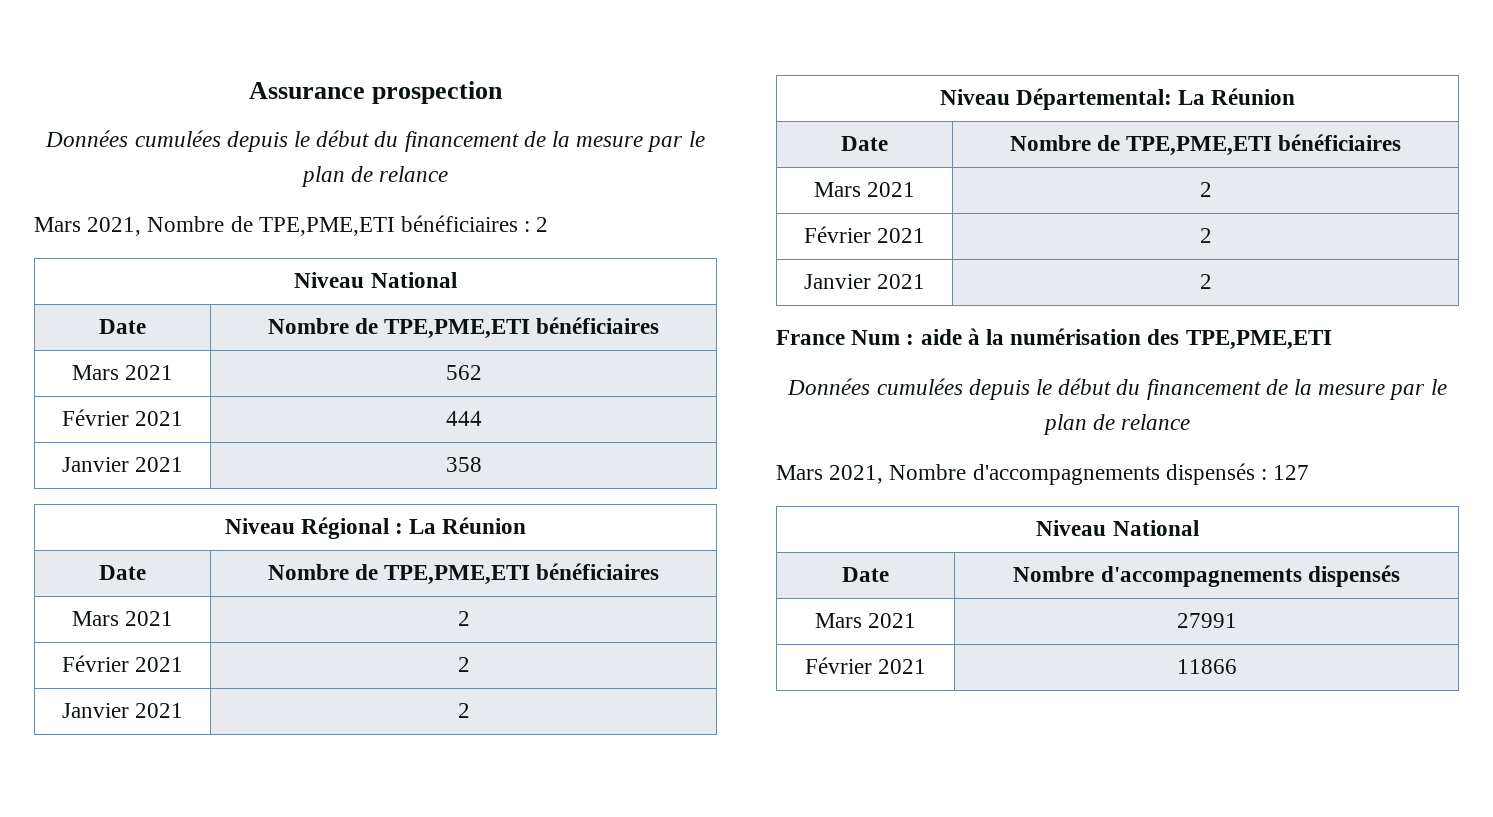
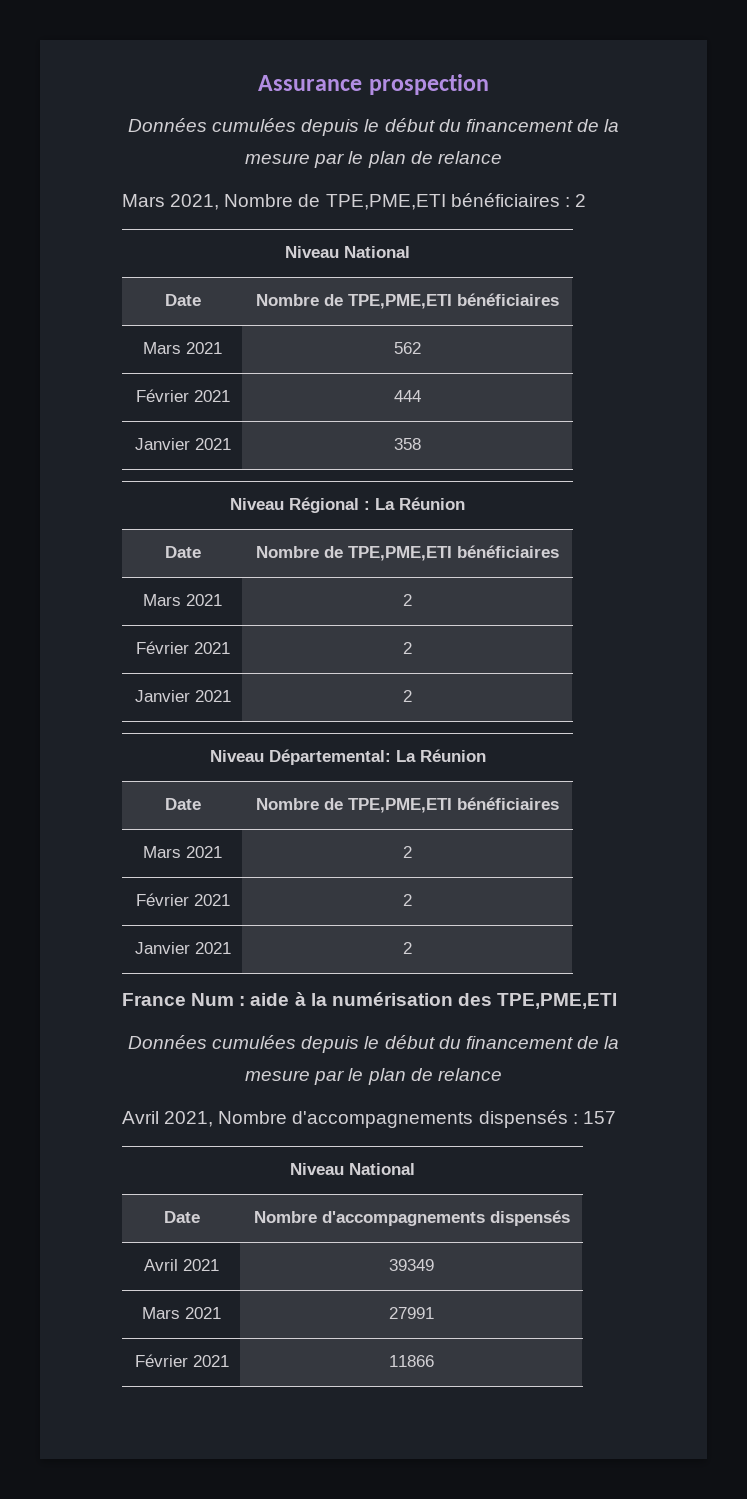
[776,465,823,480] Mars -> [122,1111,159,1124] Avril
[1273,465,1310,480] 127 -> [582,1111,616,1124] 157
(1400, 576) none -> [144,1259,219,1271] [389,1259,434,1271] // Avril 2021 | 39349

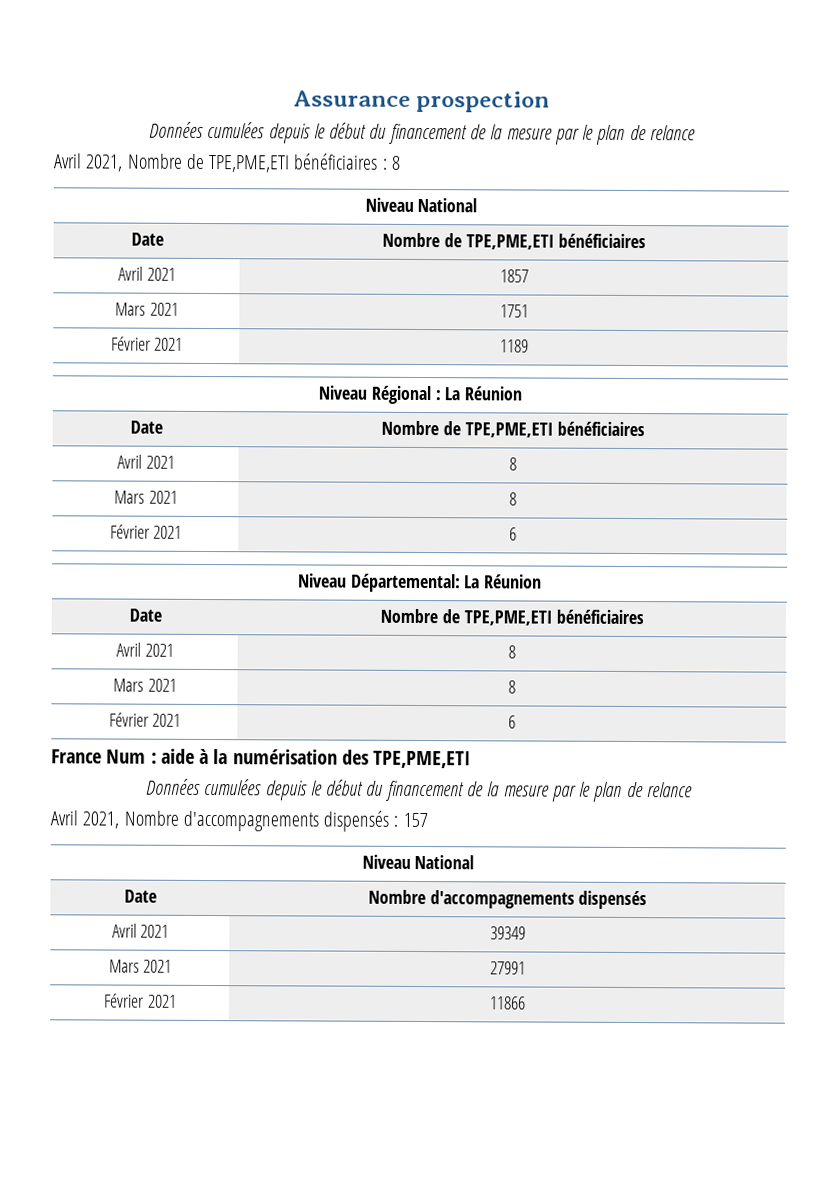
[122,194,165,207] Mars -> [53,153,82,169] Avril
[574,194,586,207] 2 -> [390,155,401,170] 8
[143,342,222,354] [394,342,421,354] [135,389,230,402] [394,390,421,402] [134,438,231,450] [394,438,421,450] // Mars 2021 | 562 // Février 2021 | 444 // Janvier 2021 | 358 -> [118,266,176,281] [499,269,529,283] [115,302,179,316] [499,304,529,318] [110,336,184,351] [499,339,529,353] // Avril 2021 | 1857 // Mars 2021 | 1751 // Février 2021 | 1189
[143,594,222,606] [403,594,412,606] [135,641,230,654] [403,642,412,654] [134,690,231,702] [403,690,412,702] // Mars 2021 | 2 // Février 2021 | 2 // Janvier 2021 | 2 -> [117,454,175,469] [509,457,517,471] [114,490,178,504] [509,492,517,506] [109,524,183,539] [509,527,517,541] // Avril 2021 | 8 // Mars 2021 | 8 // Février 2021 | 6
[143,846,222,858] [403,846,412,858] [135,893,230,906] [403,894,412,906] [134,942,231,954] [403,942,412,954] // Mars 2021 | 2 // Février 2021 | 2 // Janvier 2021 | 2 -> [116,642,174,657] [508,645,516,659] [113,678,177,692] [508,680,516,694] [108,712,182,727] [508,715,516,729] // Avril 2021 | 8 // Mars 2021 | 8 // Février 2021 | 6

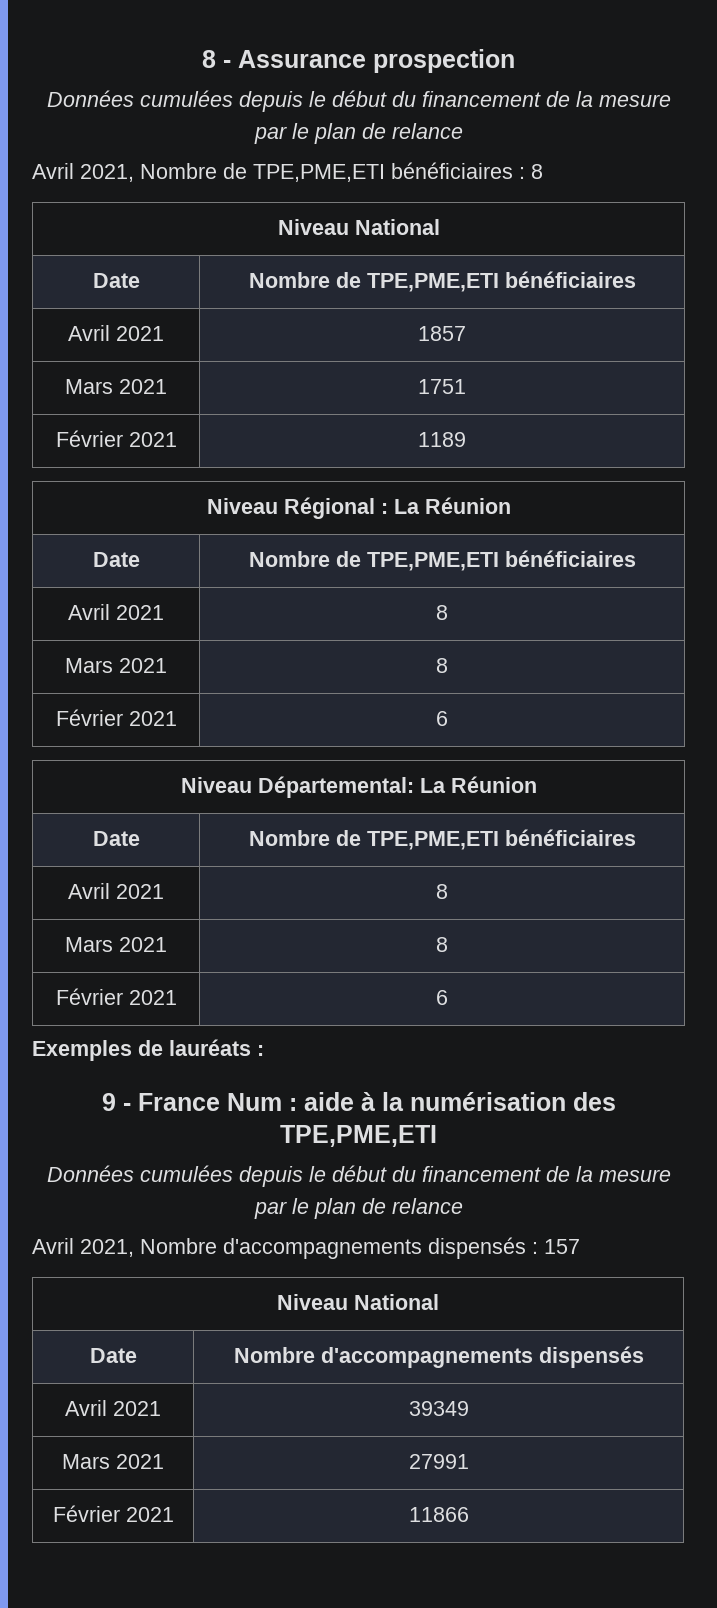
(292, 98) none -> [202,50,231,68] 8 -
(516, 722) none -> [32,1039,264,1061] [101,1093,131,1111] Exemples de lauréats : // 9 -

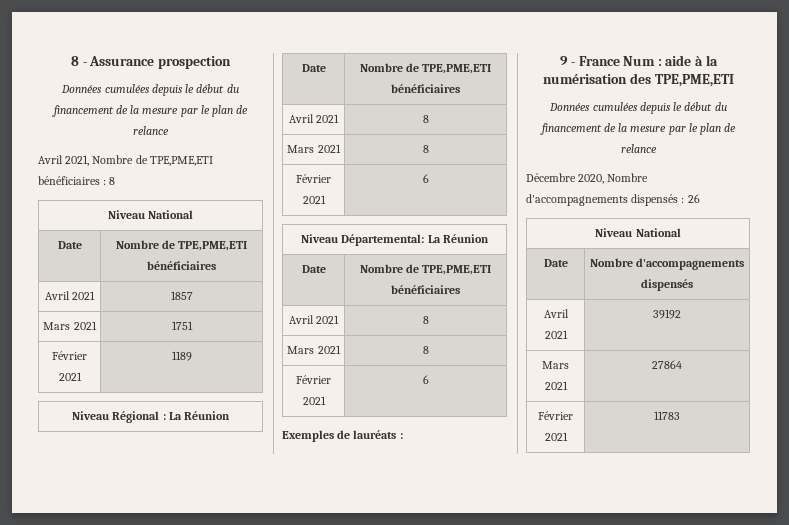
[32,1238,134,1257] Avril 2021, -> [526,173,605,184] Décembre 2020,
[544,1239,580,1254] 157 -> [687,194,700,203] 26
[408,1401,469,1416] [62,1454,164,1469] [408,1454,469,1469] [52,1505,174,1522] [408,1507,469,1522] 39349 // Mars 2021 | 27991 // Février 2021 | 11866 -> [653,309,681,319] [542,361,569,369] [544,381,568,390] [652,360,682,369] [538,411,573,420] [544,432,568,441] [654,411,680,420] 39192 // Mars 2021 | 27864 // Février 2021 | 11783

